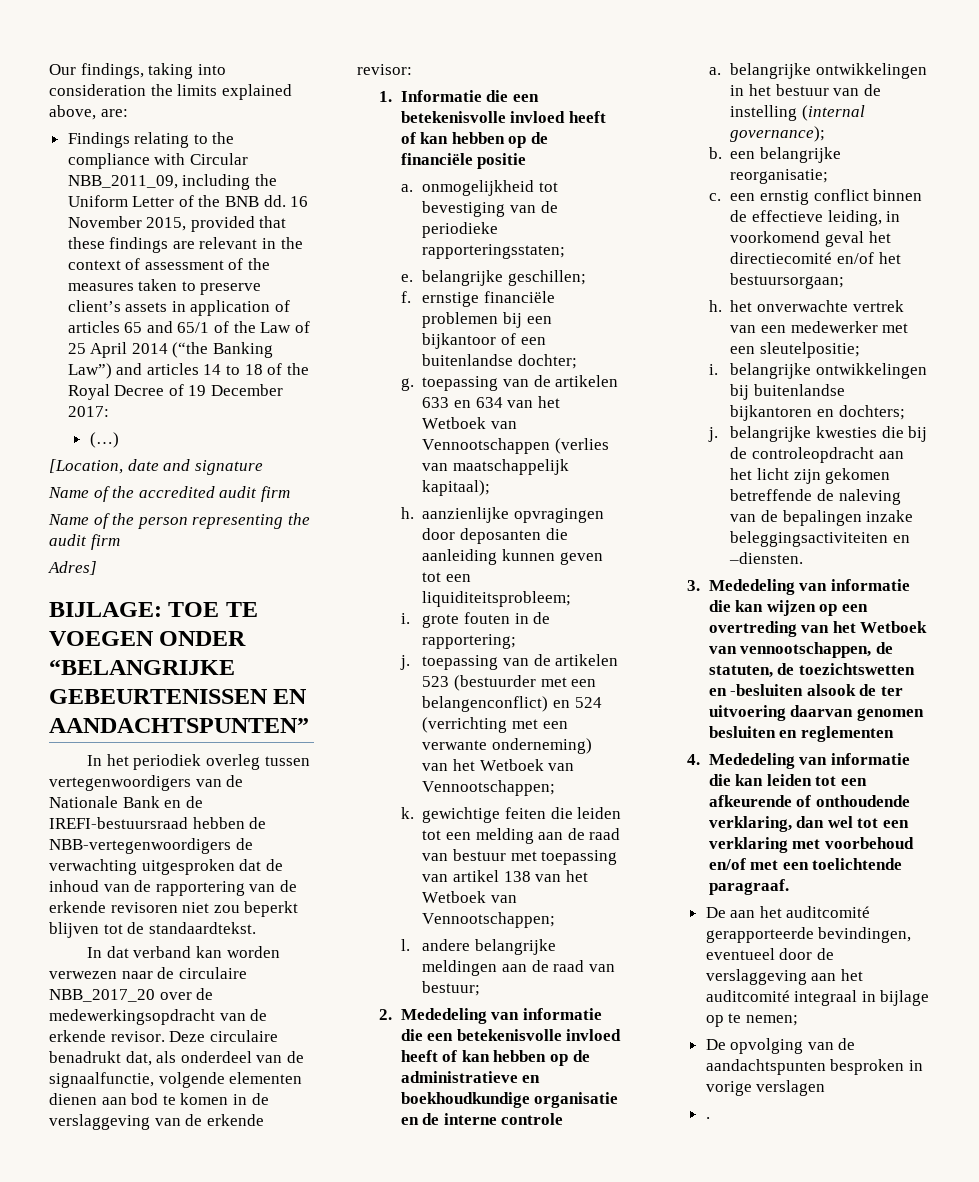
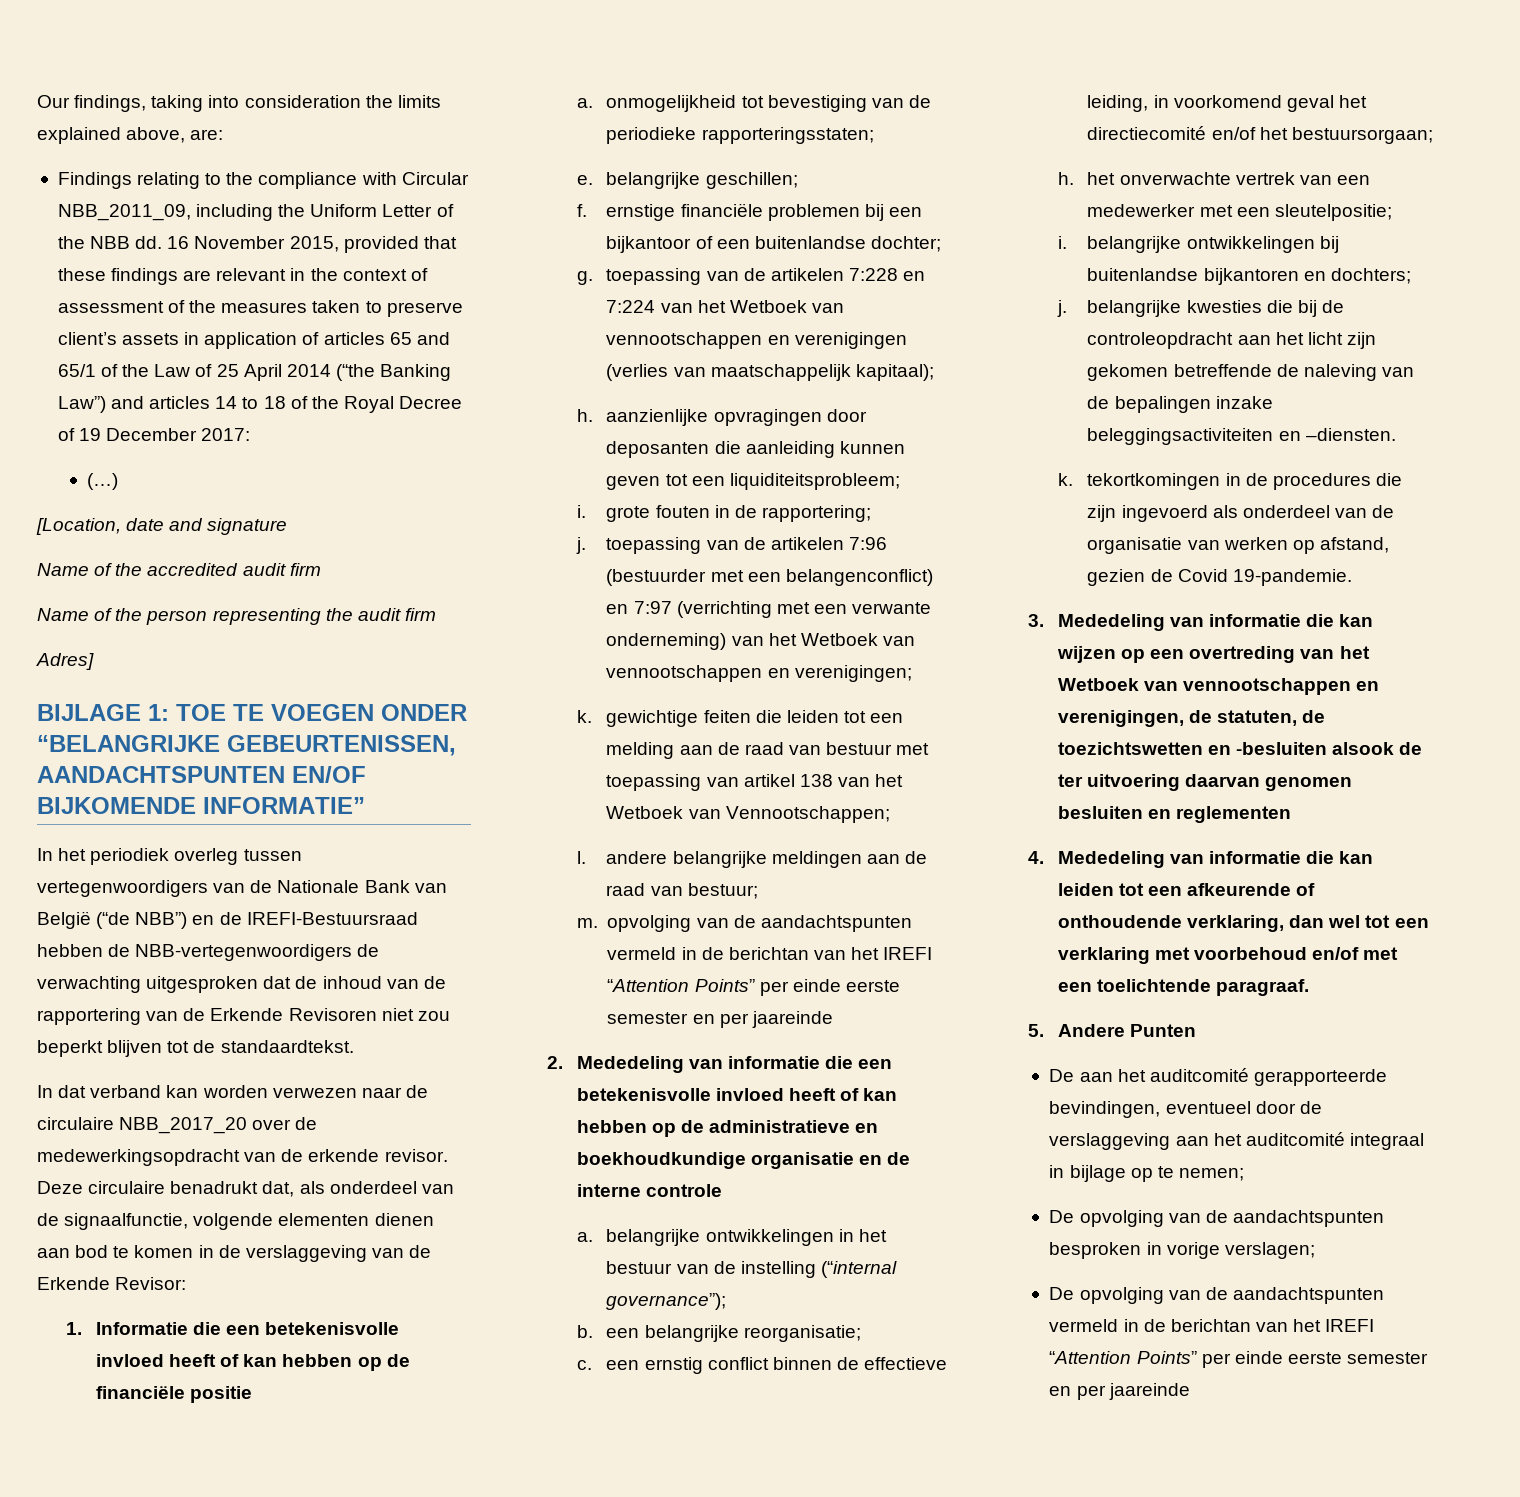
[225,196,260,207] BNB -> [90,236,131,249] NBB
[49,602,162,617] BIJLAGE: -> [37,704,169,721] BIJLAGE 1:
[49,689,308,704] [49,718,309,733] GEBEURTENISSEN EN AANDACHTSPUNTEN” -> [227,735,456,756] [37,766,366,783] [37,797,365,814] GEBEURTENISSEN, AANDACHTSPUNTEN EN/OF BIJKOMENDE INFORMATIE”
[164,796,203,808] [49,817,188,829] en de IREFI-bestuursraad -> [414,883,447,893] [37,911,418,929] van België (“de NBB”) en de IREFI-Bestuursraad
[49,901,178,913] erkende revisoren -> [210,1008,377,1021] Erkende Revisoren
[206,1114,264,1126] [357,64,412,75] erkende revisor: -> [37,1277,187,1290] Erkende Revisor:
[422,396,560,408] [422,417,517,429] [422,438,551,454] 633 en 634 van het Wetboek van Vennootschappen -> [848,268,926,281] [606,300,844,313] [606,332,907,349] 7:228 en 7:224 van het Wetboek van vennootschappen en verenigingen
[422,676,450,687] 523 -> [848,537,887,550] 7:96
[574,697,602,708] 524 -> [633,601,672,614] 7:97
[422,780,556,796] Vennootschappen; -> [606,665,912,682] vennootschappen en verenigingen;
(481, 988) none -> [576,915,912,932] [607,947,933,960] [607,979,900,996] [607,1011,833,1028] // m. opvolging van de aandachtspunten vermeld in de berichtan van het IREFI “Attention Points” per einde eerste semester en per jaareinde
[801,105,865,121] [730,126,826,142] (internal governance); -> [820,1261,897,1278] [606,1293,727,1310] (“internal governance”);
(804, 558) none -> [1057,473,1402,490] [1087,505,1395,522] [1087,537,1389,554] [1087,569,1352,586] // k. tekortkomingen in de procedures die zijn ingevoerd als onderdeel van de organisatie van werken op afstand, gezien de Covid 19-pandemie.
[740,642,872,658] vennootschappen, -> [1183,678,1380,695] [1057,710,1184,727] vennootschappen en verenigingen,
(789, 887) none -> [1028,1024,1197,1037] // 5. Andere Punten
[756,1080,826,1096] [705,1117,710,1119] verslagen // . -> [1224,1242,1315,1259] [1049,1287,1384,1304] [1049,1319,1375,1332] [1049,1351,1429,1368] [1049,1383,1190,1400] verslagen; // De opvolging van de aandachtspunten vermeld in de berichtan van het IREFI “Attention Points” per einde eerste semester en per jaareinde

